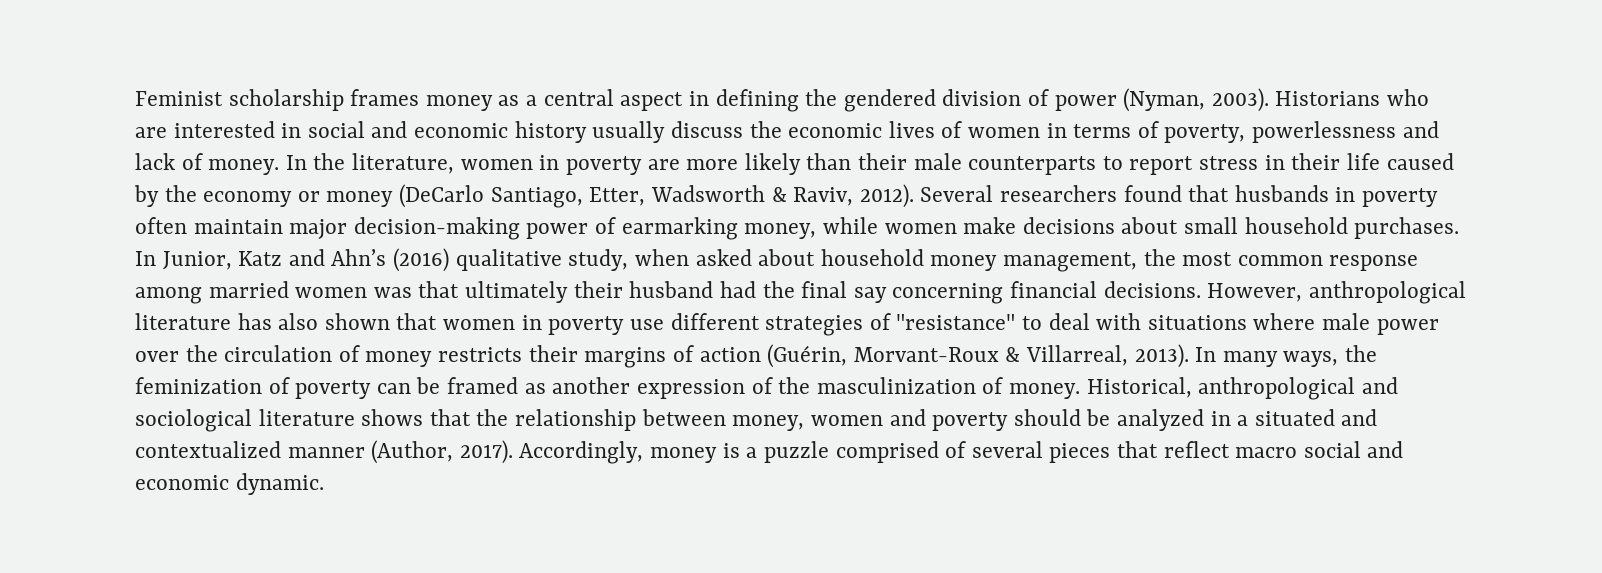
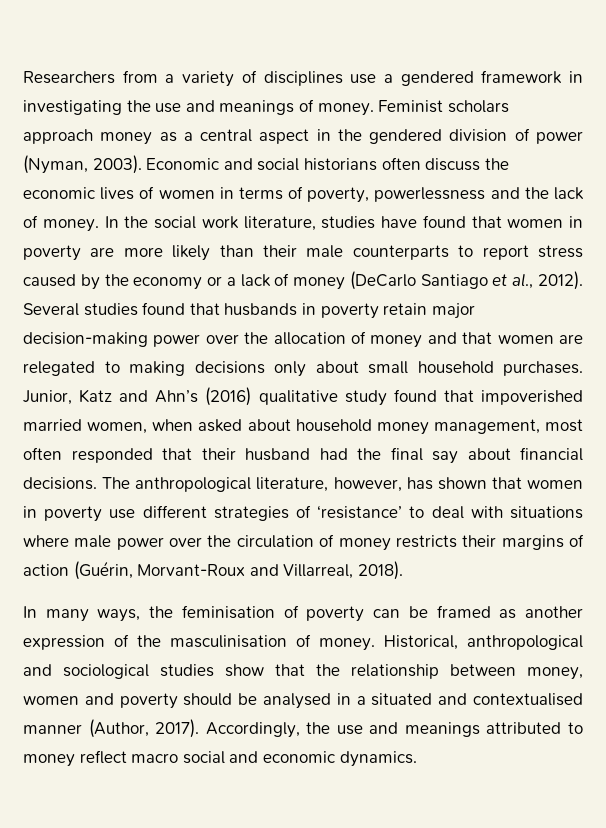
[135,89,420,111] Feminist scholarship frames -> [23,70,583,87] [23,99,509,116] [23,129,93,144] Researchers from a variety of disciplines use a gendered framework in investigating the use and meanings of money. Feminist scholars approach
[715,89,799,112] defining -> (331, 135) none
[1275,89,1430,106] [135,121,666,143] Historians who are interested in social and economic history usually -> [146,157,421,171] Economic and social historians often
(1439, 129) none -> [524,187,549,199] the
[352,153,455,174] literature, -> [154,215,502,231] social work literature, studies have found that
[1264,153,1380,170] in their life -> (583, 251) none
[326,184,854,208] money (DeCarlo Santiago, Etter, Wadsworth & Raviv, -> [226,271,534,290] a lack of money (DeCarlo Santiago et al.,
[999,185,1117,202] researchers -> [83,303,138,316] studies
[135,217,283,234] often maintain -> [383,303,428,315] retain
[595,217,1115,240] of earmarking money, while women make decisions -> [205,331,583,348] [23,361,306,377] over the allocation of money and that women are relegated to making decisions only
[135,251,156,266] In -> (583, 368) none
[568,249,629,271] study, -> [344,389,583,406] [23,419,148,434] study found that impoverished married women,
[1143,249,1419,271] [135,281,569,304] the most common response among married women was that ultimately -> [545,419,583,432] [23,447,192,463] most often responded that
[892,283,1004,304] concerning -> [467,448,511,460] about
[1207,281,1466,304] [135,313,319,330] However, anthropological literature has also -> [102,477,433,492] The anthropological literature, however, has
[896,314,1016,330] "resistance" -> [317,505,403,519] ‘resistance’
[1005,344,1189,368] & Villarreal, 2013). -> [249,561,403,580] and Villarreal, 2018). //
[135,377,262,394] feminization -> [181,605,275,619] feminisation
[816,377,976,394] masculinization -> [170,635,287,648] masculinisation
[258,409,424,426] literature shows -> [160,664,264,677] studies show
[1116,409,1204,431] analyzed -> [263,693,332,709] analysed
[135,441,281,458] contextualized -> [473,693,584,706] contextualised
[650,441,1158,463] money is a puzzle comprised of several pieces that -> [306,722,583,737] [23,754,75,767] the use and meanings attributed to money
[235,473,324,495] dynamic. -> [339,751,417,767] dynamics.

